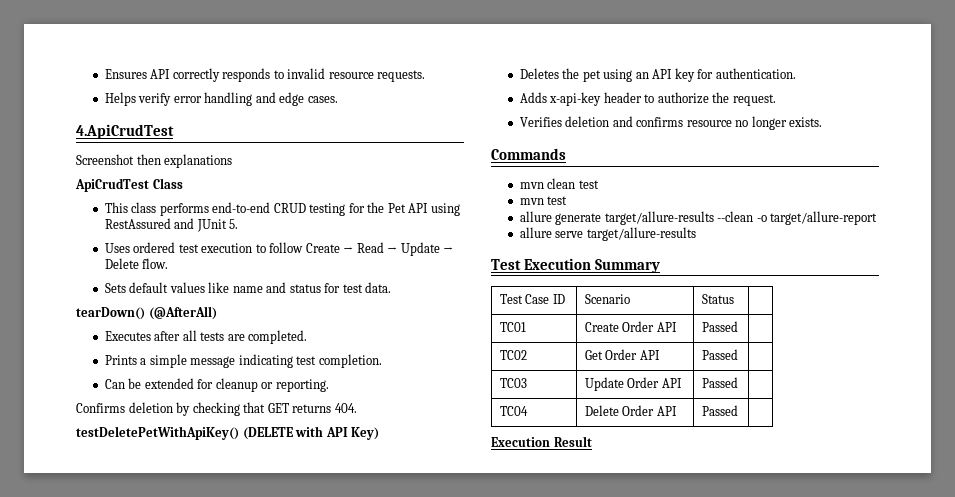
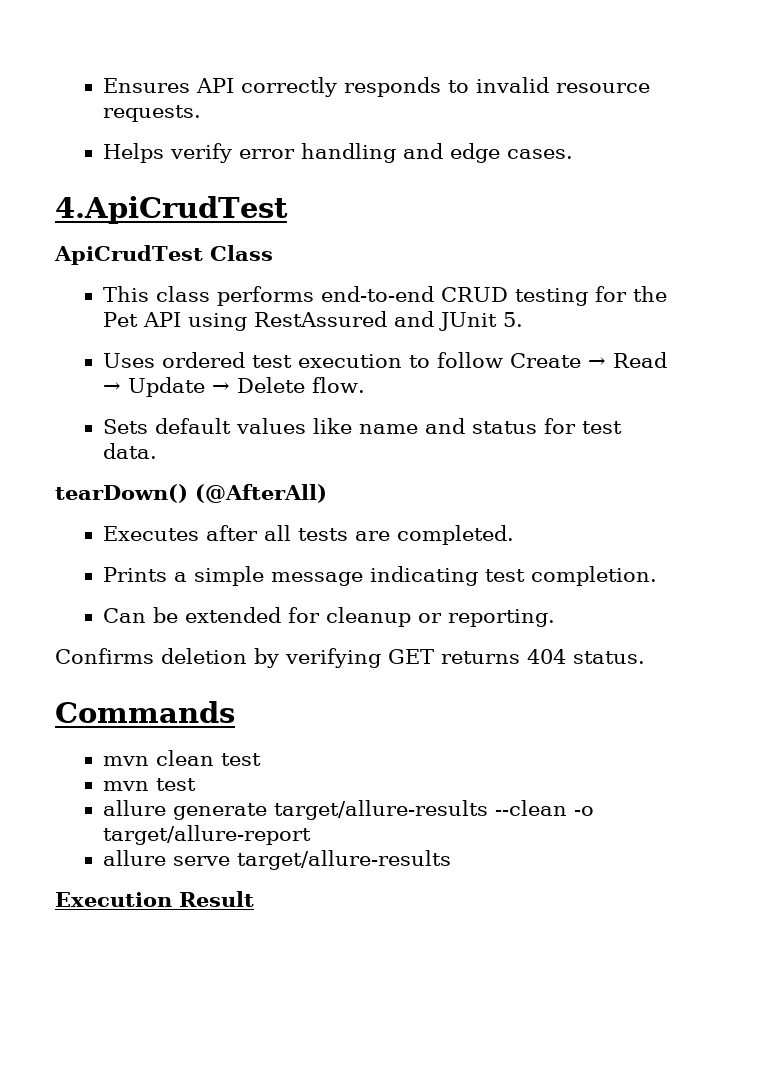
[76,154,233,168] // Screenshot then explanations -> (288, 210) none
[192,402,357,416] [76,426,380,440] [519,68,796,82] [519,92,776,106] [519,116,823,130] checking that GET returns 404. // testDeletePetWithApiKey() (DELETE with API Key) // Deletes the pet using an API key for authentication. // Adds x-api-key header to authorize the request. // Verifies deletion and confirms resource no longer exists. -> [285,648,645,668] verifying GET returns 404 status.
[491,258,660,273] [499,294,565,304] [584,294,630,304] [701,294,734,304] [499,322,526,332] [584,321,677,332] [701,321,738,332] [499,350,527,360] [584,349,660,360] [701,349,738,360] [499,378,527,388] [584,377,682,391] [701,377,738,388] [499,406,528,416] [584,405,677,416] [701,405,738,416] // Test Execution Summary // Test Case ID | Scenario | Status | // TC01 | Create Order API | Passed | // TC02 | Get Order API | Passed | // TC03 | Update Order API | Passed | // TC04 | Delete Order API | Passed | -> (452, 860) none

